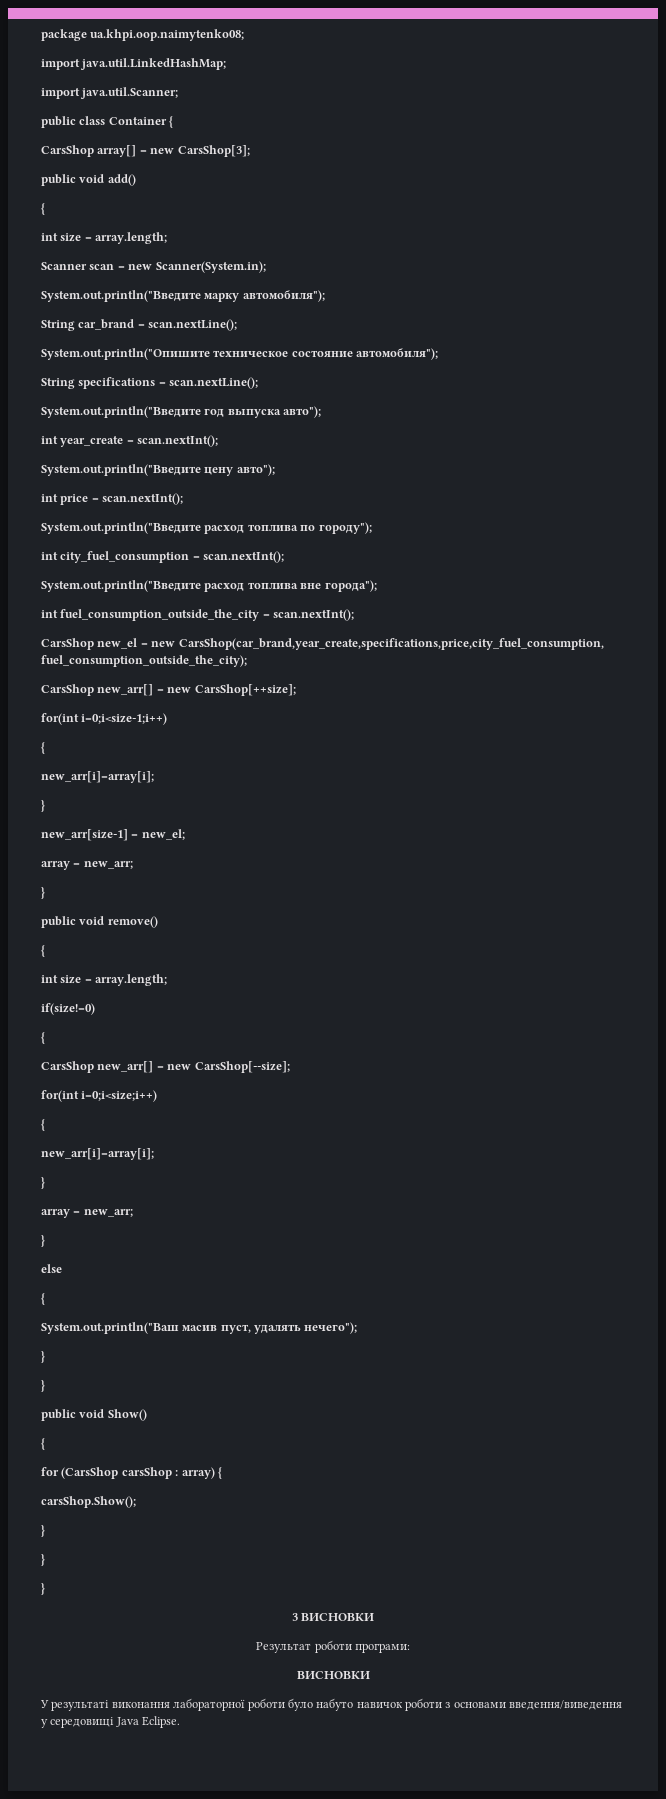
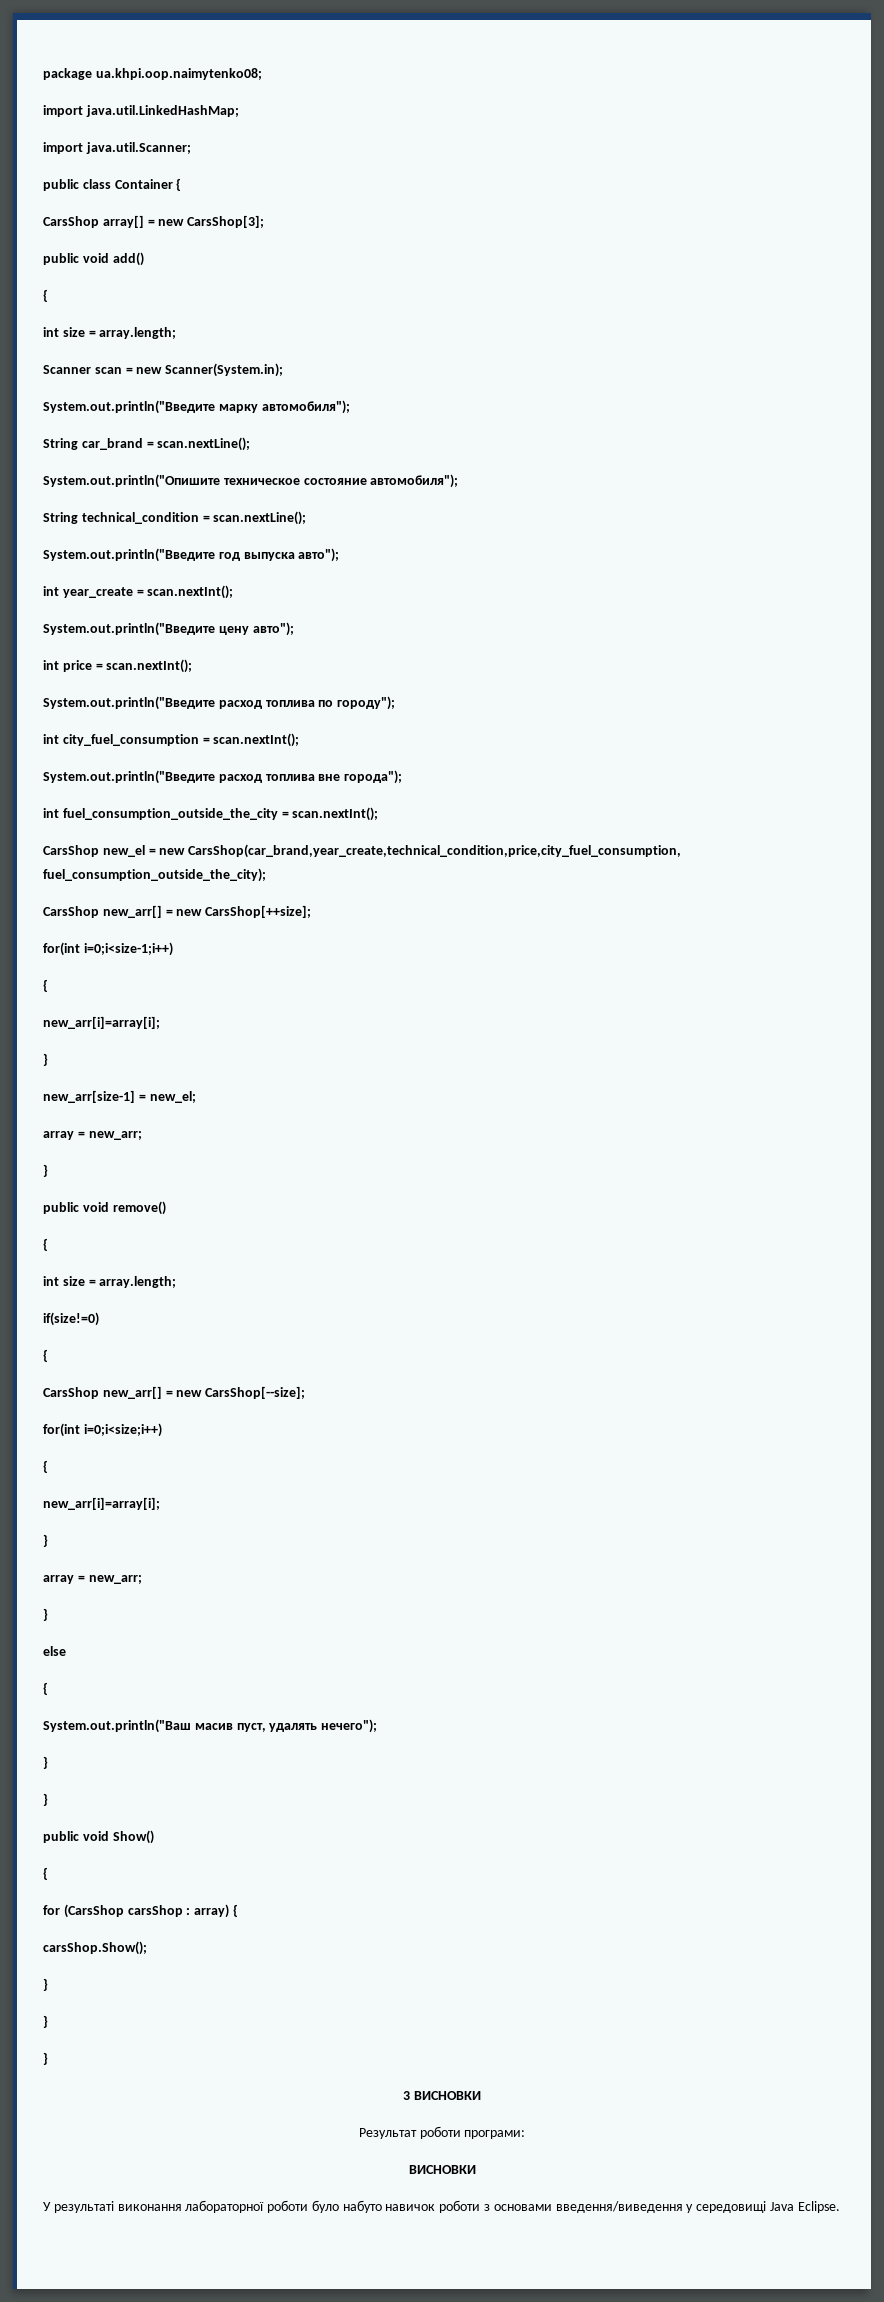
[78,377,156,389] specifications -> [81,512,199,524] technical_condition
[178,638,604,650] CarsShop(car_brand,year_create,specifications,price,city_fuel_consumption, -> [188,844,682,858] CarsShop(car_brand,year_create,technical_condition,price,city_fuel_consumption,

